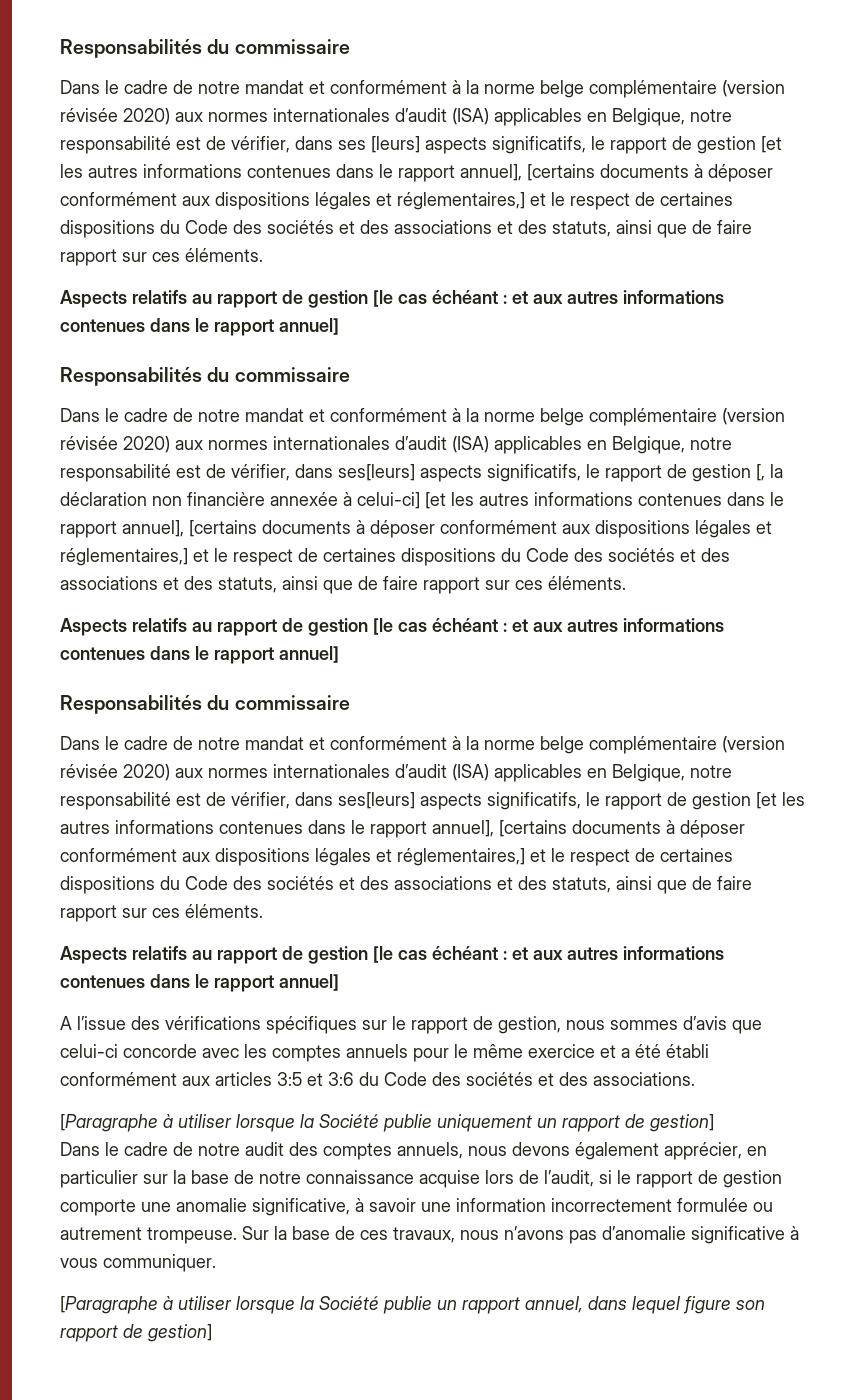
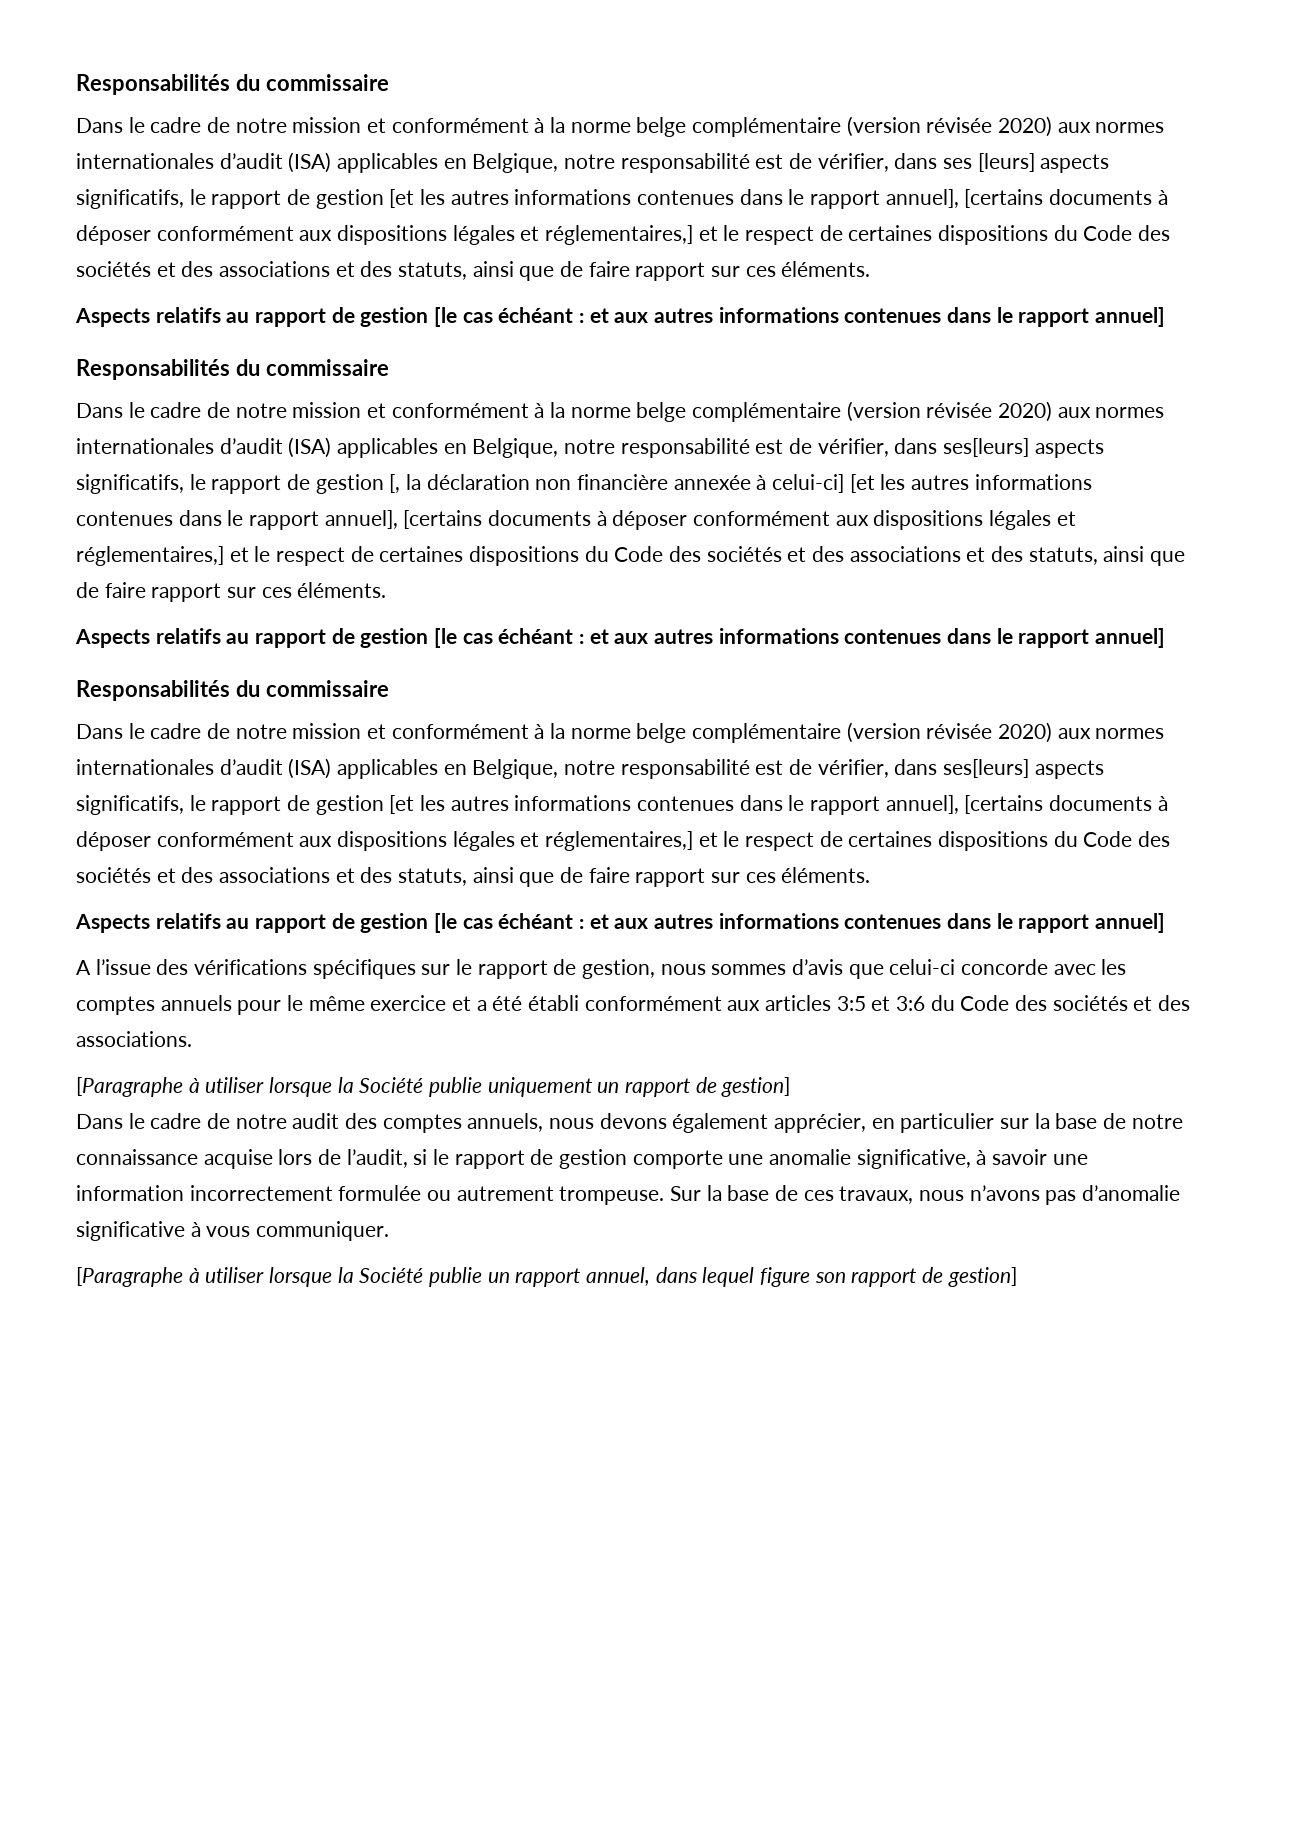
[60,39,350,58] [60,80,304,94] Responsabilités du commissaire // Dans le cadre de notre mandat -> [76,74,389,95] [76,117,362,133] Responsabilités du commissaire // Dans le cadre de notre mission
[245,408,304,422] mandat -> [292,402,362,418] mission
[245,736,304,750] mandat -> [292,723,362,739] mission

